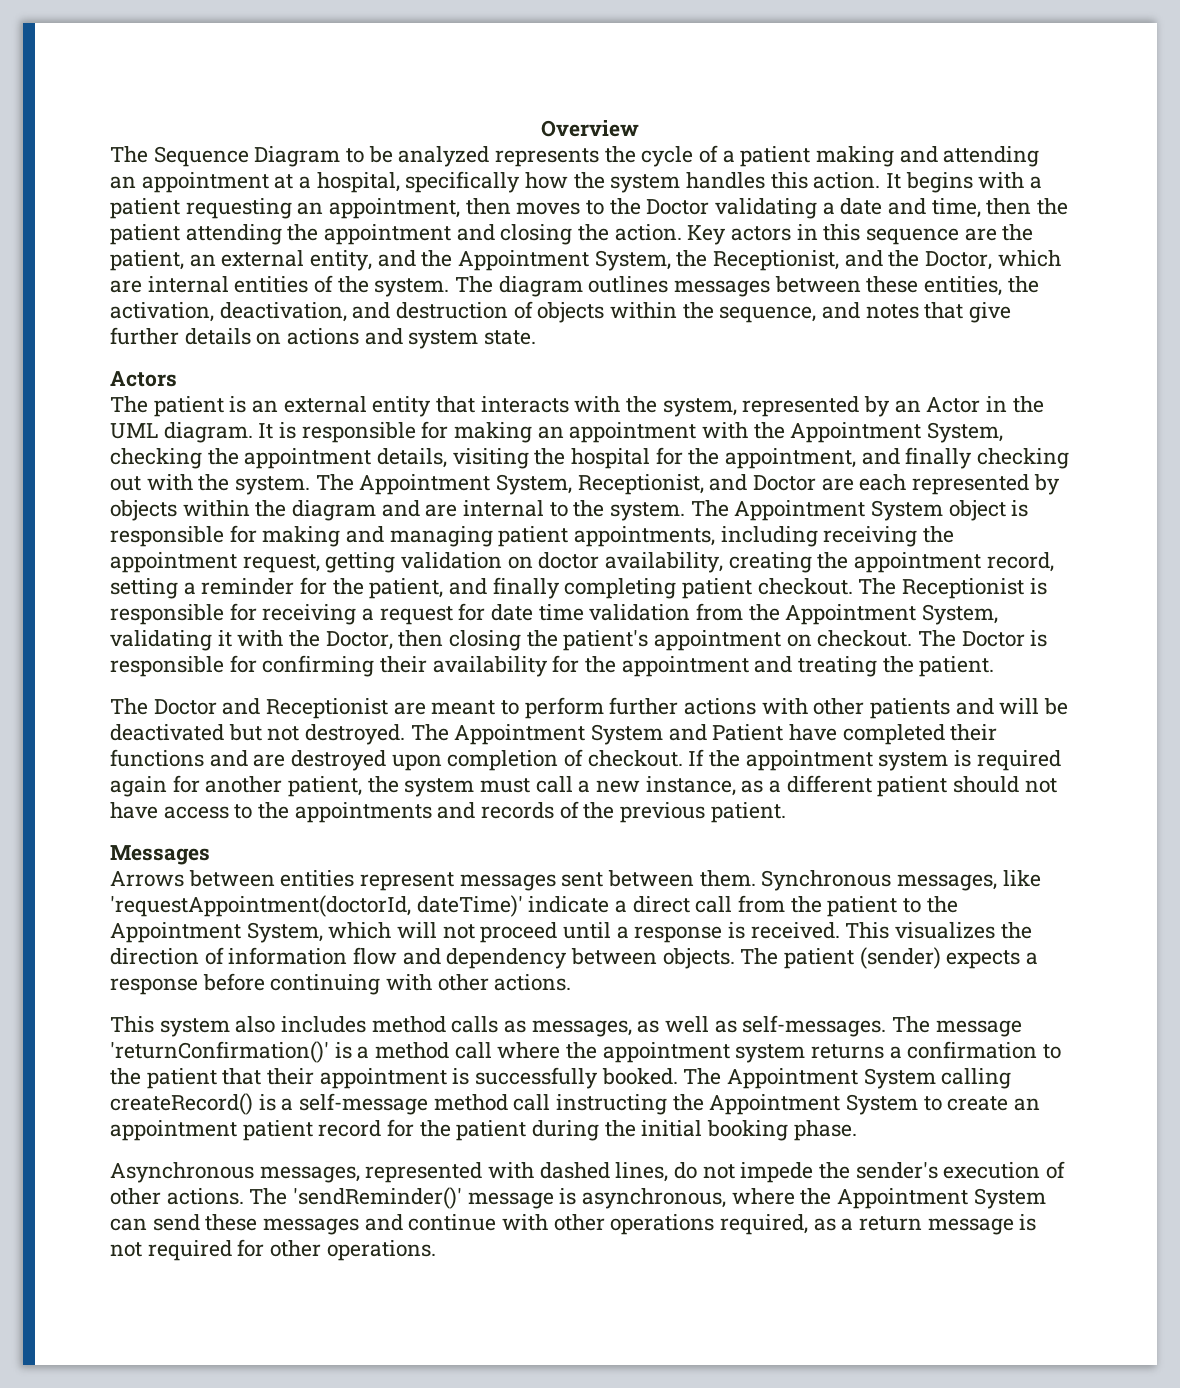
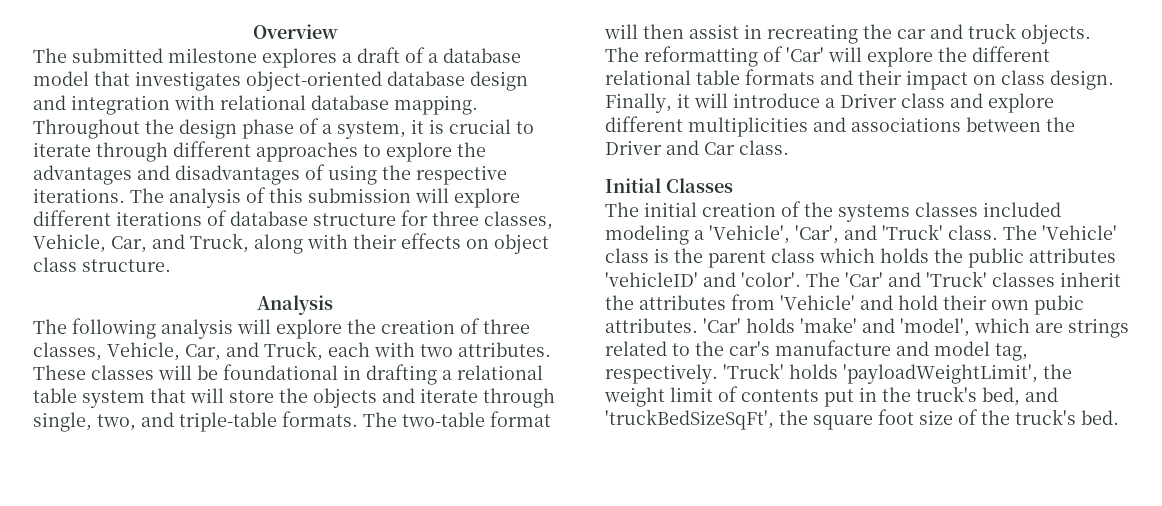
[153,145,1040,167] [110,171,1043,193] [110,198,1069,219] [110,224,1034,245] [110,250,1061,271] [110,275,1039,297] [110,301,1012,323] [110,327,537,349] [110,371,177,387] [110,396,1044,417] [110,421,1004,443] [110,447,1070,469] [110,474,1060,495] [110,500,1029,521] [110,525,955,547] [110,552,1054,573] [110,577,1047,599] [110,603,999,625] [110,630,1048,651] [110,655,995,677] [110,697,1069,719] [110,724,998,745] [110,749,1061,771] [110,775,1057,797] [110,801,786,823] [110,845,210,865] [110,870,1041,891] [110,895,958,917] [110,922,1032,943] [110,947,1039,969] [110,973,572,995] [110,1015,1022,1037] [110,1041,1062,1063] [110,1067,1012,1089] [110,1093,1041,1115] [110,1119,857,1141] [110,1161,1066,1183] [110,1187,1046,1209] [110,1214,1037,1235] [110,1239,436,1261] Sequence Diagram to be analyzed represents the cycle of a patient making and attending an appointment at a hospital, specifically how the system handles this action. It begins with a patient requesting an appointment, then moves to the Doctor validating a date and time, then the patient attending the appointment and closing the action. Key actors in this sequence are the patient, an external entity, and the Appointment System, the Receptionist, and the Doctor, which are internal entities of the system. The diagram outlines messages between these entities, the activation, deactivation, and destruction of objects within the sequence, and notes that give further details on actions and system state. // Actors // The patient is an external entity that interacts with the system, represented by an Actor in the UML diagram. It is responsible for making an appointment with the Appointment System, checking the appointment details, visiting the hospital for the appointment, and finally checking out with the system. The Appointment System, Receptionist, and Doctor are each represented by objects within the diagram and are internal to the system. The Appointment System object is responsible for making and managing patient appointments, including receiving the appointment request, getting validation on doctor availability, creating the appointment record, setting a reminder for the patient, and finally completing patient checkout. The Receptionist is responsible for receiving a request for date time validation from the Appointment System, validating it with the Doctor, then closing the patient's appointment on checkout. The Doctor is responsible for confirming their availability for the appointment and treating the patient. // The Doctor and Receptionist are meant to perform further actions with other patients and will be deactivated but not destroyed. The Appointment System and Patient have completed their functions and are destroyed upon completion of checkout. If the appointment system is required again for another patient, the system must call a new instance, as a different patient should not have access to the appointments and records of the previous patient. // Messages // Arrows between entities represent messages sent between them. Synchronous messages, like 'requestAppointment(doctorId, dateTime)' indicate a direct call from the patient to the Appointment System, which will not proceed until a response is received. This visualizes the direction of information flow and dependency between objects. The patient (sender) expects a response before continuing with other actions. // This system also includes method calls as messages, as well as self-messages. The message 'returnConfirmation()' is a method call where the appointment system returns a confirmation to the patient that their appointment is successfully booked. The Appointment System calling createRecord() is a self-message method call instructing the Appointment System to create an appointment patient record for the patient during the initial booking phase. // Asynchronous messages, represented with dashed lines, do not impede the sender's execution of other actions. The 'sendReminder()' message is asynchronous, where the Appointment System can send these messages and continue with other operations required, as a return message is not required for other operations. -> [72,47,521,68] [33,71,528,91] [33,95,478,115] [33,118,534,139] [33,141,486,162] [33,164,507,185] [33,187,520,208] [33,210,553,230] [33,233,549,254] [33,257,171,272] [257,295,333,315] [33,318,530,339] [33,341,551,361] [33,364,543,385] [33,388,555,408] [33,411,551,432] [604,23,1091,44] [605,46,1050,67] [605,69,1114,90] [605,93,1054,113] [605,116,1075,137] [605,140,789,155] [605,178,733,193] [605,201,1061,222] [605,224,1117,245] [605,248,1116,268] [605,271,1121,287] [605,294,1084,315] [605,317,1129,338] [605,340,1028,361] [605,363,1072,384] [604,386,1058,407] [605,409,1119,430] submitted milestone explores a draft of a database model that investigates object-oriented database design and integration with relational database mapping. Throughout the design phase of a system, it is crucial to iterate through different approaches to explore the advantages and disadvantages of using the respective iterations. The analysis of this submission will explore different iterations of database structure for three classes, Vehicle, Car, and Truck, along with their effects on object class structure. // Analysis // The following analysis will explore the creation of three classes, Vehicle, Car, and Truck, each with two attributes. These classes will be foundational in drafting a relational table system that will store the objects and iterate through single, two, and triple-table formats. The two-table format will then assist in recreating the car and truck objects. The reformatting of 'Car' will explore the different relational table formats and their impact on class design. Finally, it will introduce a Driver class and explore different multiplicities and associations between the Driver and Car class. // Initial Classes // The initial creation of the systems classes included modeling a 'Vehicle', 'Car', and 'Truck' class. The 'Vehicle' class is the parent class which holds the public attributes 'vehicleID' and 'color'. The 'Car' and 'Truck' classes inherit the attributes from 'Vehicle' and hold their own pubic attributes. 'Car' holds 'make' and 'model', which are strings related to the car's manufacture and model tag, respectively. 'Truck' holds 'payloadWeightLimit', the weight limit of contents put in the truck's bed, and 'truckBedSizeSqFt', the square foot size of the truck's bed.

